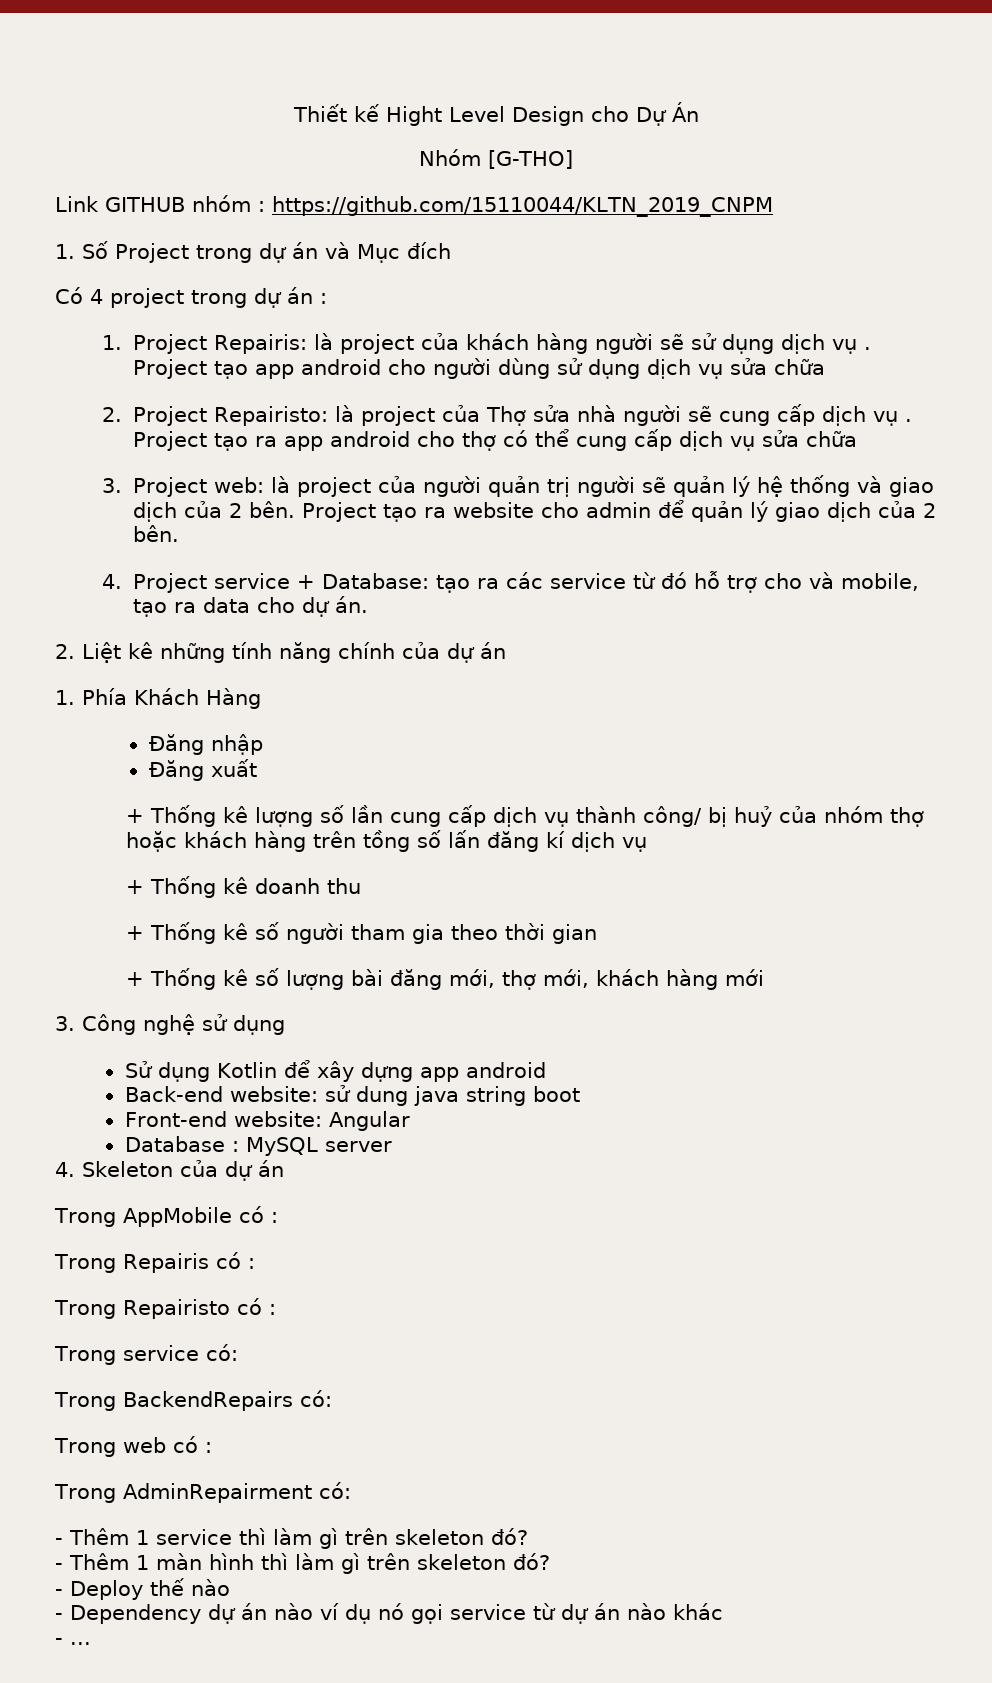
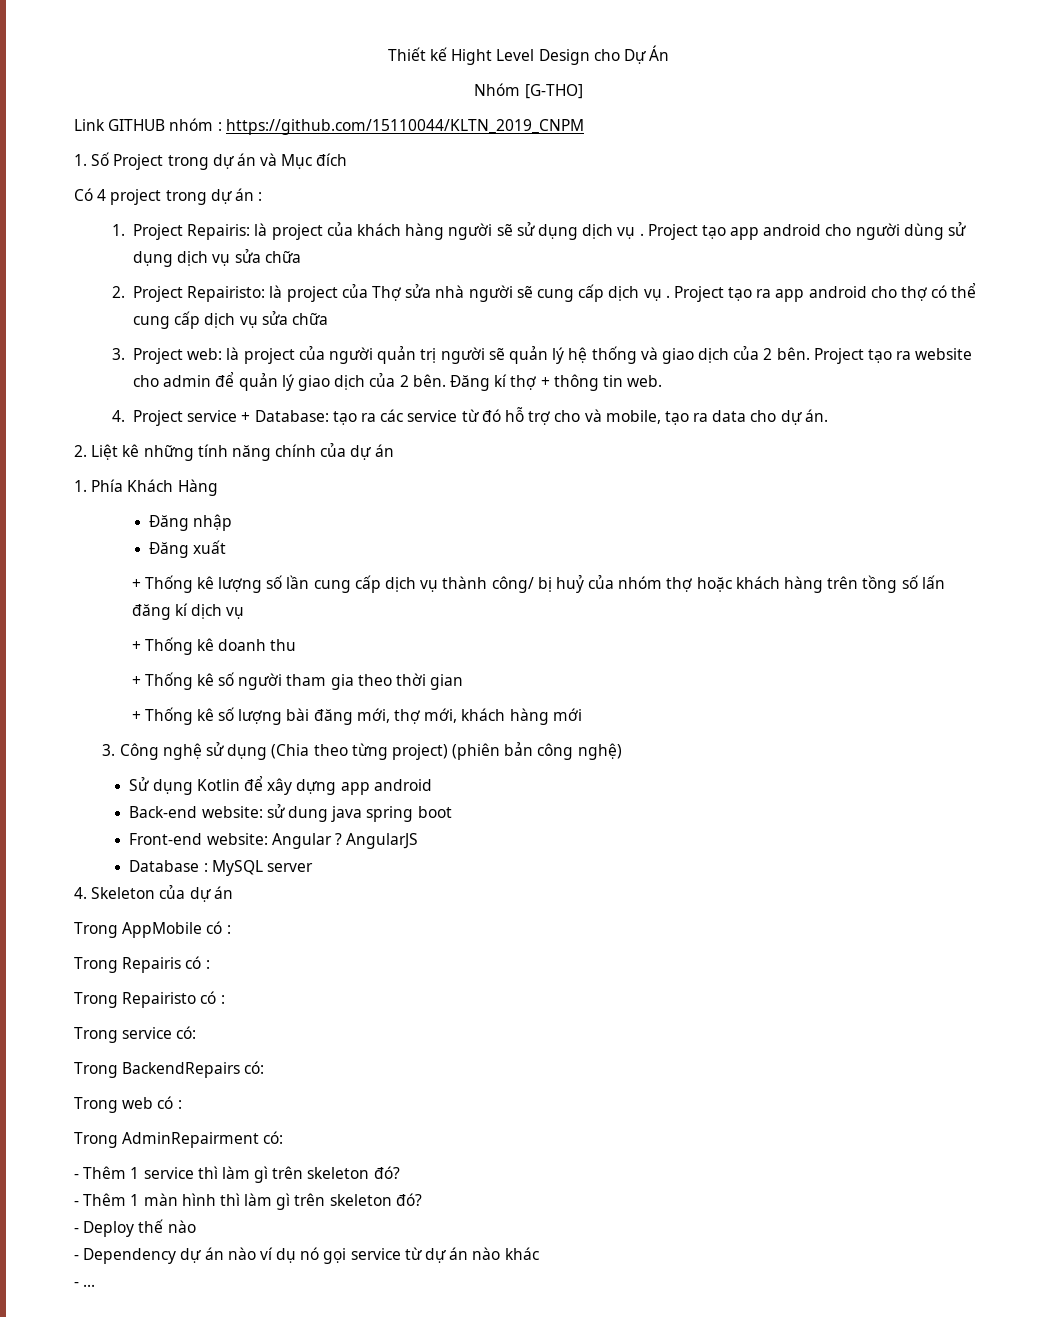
(179, 533) none -> [449,374,663,391] Đăng kí thợ + thông tin web.
(285, 1025) none -> [271,742,622,760] (Chia theo từng project) (phiên bản công nghệ)
[465,1086,526,1106] string -> [366,806,414,822] spring
(410, 1121) none -> [334,833,419,849] ? AngularJS

